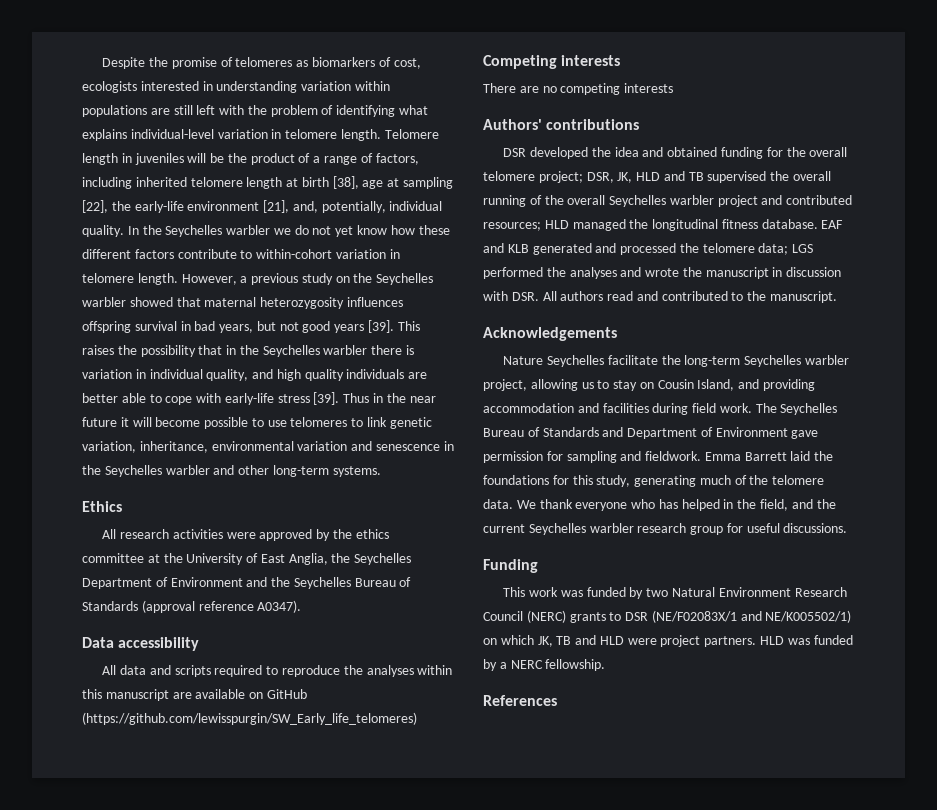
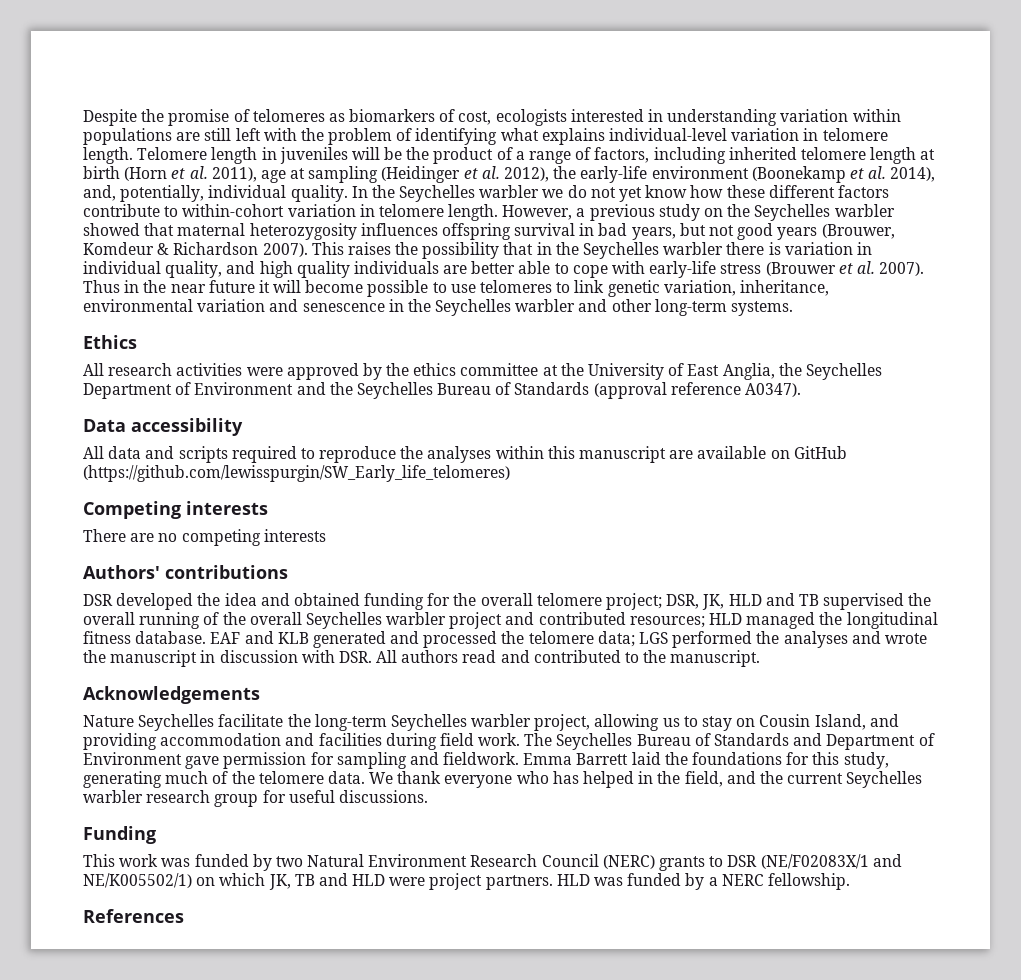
[332,176,454,189] [82,200,290,213] [38], age at sampling [22], the early-life environment [21], -> [124,166,936,183] (Horn et al. 2011), age at sampling (Heidinger et al. 2012), the early-life environment (Boonekamp et al. 2014),
[368,320,395,333] [39]. -> [821,224,895,239] [83,242,308,257] (Brouwer, Komdeur & Richardson 2007).
[313,392,340,405] [39]. -> [765,261,925,276] (Brouwer et al. 2007).

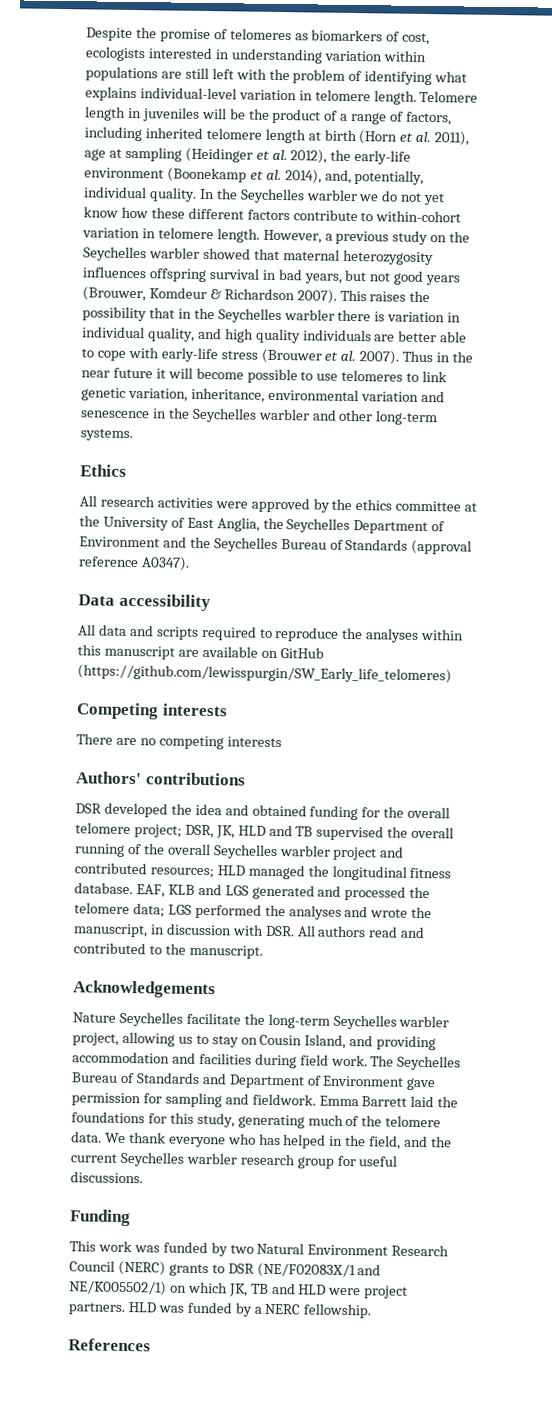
[210,631,309,644] EAF and KLB -> [135,883,249,898] EAF, KLB and LGS
[110,650,198,667] manuscript -> [73,923,148,938] manuscript,

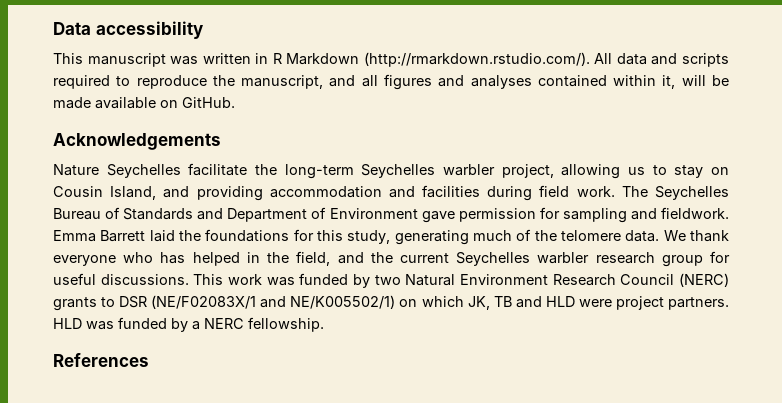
[86,27,431,46] [85,46,427,64] [85,66,468,86] [85,86,479,105] [85,106,453,126] [84,126,470,146] [84,146,412,165] [84,167,425,185] [83,186,446,206] [83,206,462,223] [82,227,471,246] [83,246,434,266] [82,266,461,286] [82,286,431,304] [82,306,462,324] [82,326,468,344] [81,346,474,365] [81,367,448,384] [81,387,445,403] [80,407,439,426] [80,428,133,442] [80,464,127,477] [79,495,478,513] [79,515,446,535] [79,536,473,555] [78,556,190,571] [78,593,211,612] Despite the promise of telomeres as biomarkers of cost, ecologists interested in understanding variation within populations are still left with the problem of identifying what explains individual-level variation in telomere length. Telomere length in juveniles will be the product of a range of factors, including inherited telomere length at birth (Horn et al. 2011), age at sampling (Heidinger et al. 2012), the early-life environment (Boonekamp et al. 2014), and, potentially, individual quality. In the Seychelles warbler we do not yet know how these different factors contribute to within-cohort variation in telomere length. However, a previous study on the Seychelles warbler showed that maternal heterozygosity influences offspring survival in bad years, but not good years (Brouwer, Komdeur & Richardson 2007). This raises the possibility that in the Seychelles warbler there is variation in individual quality, and high quality individuals are better able to cope with early-life stress (Brouwer et al. 2007). Thus in the near future it will become possible to use telomeres to link genetic variation, inheritance, environmental variation and senescence in the Seychelles warbler and other long-term systems. // Ethics // All research activities were approved by the ethics committee at the University of East Anglia, the Seychelles Department of Environment and the Seychelles Bureau of Standards (approval reference A0347). // Data accessibility // -> [53,21,203,39] [53,52,590,67] Data accessibility // This manuscript was written in R Markdown (http://rmarkdown.rstudio.com/).
[365,628,465,643] [77,644,324,660] [77,664,452,684] [76,702,228,720] [76,733,282,750] [76,771,246,786] [75,802,451,821] [75,822,455,841] [75,843,405,861] [74,862,452,881] [74,882,431,901] [74,902,433,920] [73,923,426,939] [73,942,263,959] analyses within this manuscript are available on GitHub (https://github.com/lewisspurgin/SW_Early_life_telomeres) // Competing interests // There are no competing interests // Authors' contributions // DSR developed the idea and obtained funding for the overall telomere project; DSR, JK, HLD and TB supervised the overall running of the overall Seychelles warbler project and contributed resources; HLD managed the longitudinal fitness database. EAF, KLB and LGS generated and processed the telomere data; LGS performed the analyses and wrote the manuscript, in discussion with DSR. All authors read and contributed to the manuscript. -> [241,74,730,90] [53,97,235,109] manuscript, and all figures and analyses contained within it, will be made available on GitHub.
[69,1209,131,1227] // Funding // -> (189, 279) none

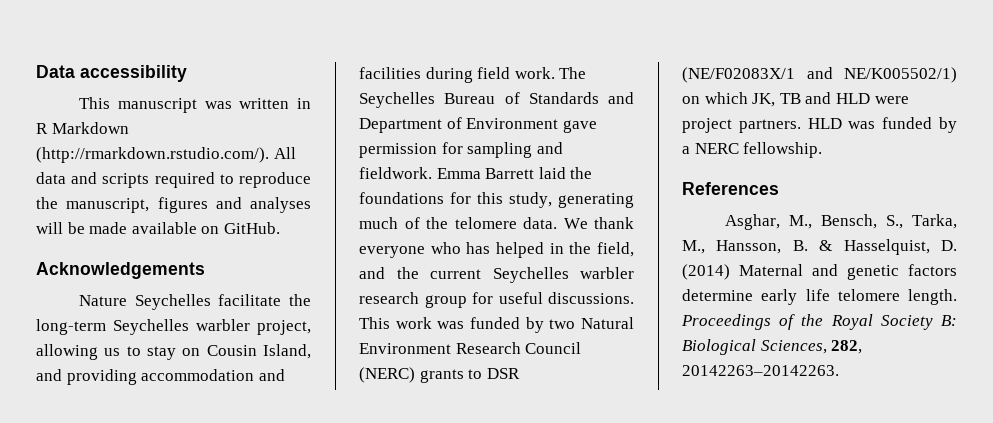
[329,75,378,87] and all -> (150, 205) none
[537,75,676,89] contained within it, -> (311, 205) none
(149, 360) none -> [724,214,957,230] [682,239,957,255] [682,264,957,280] [682,289,957,305] [681,314,957,330] [682,339,863,355] [682,365,839,376] // Asghar, M., Bensch, S., Tarka, M., Hansson, B. & Hasselquist, D. (2014) Maternal and genetic factors determine early life telomere length. Proceedings of the Royal Society B: Biological Sciences, 282, 20142263–20142263.

